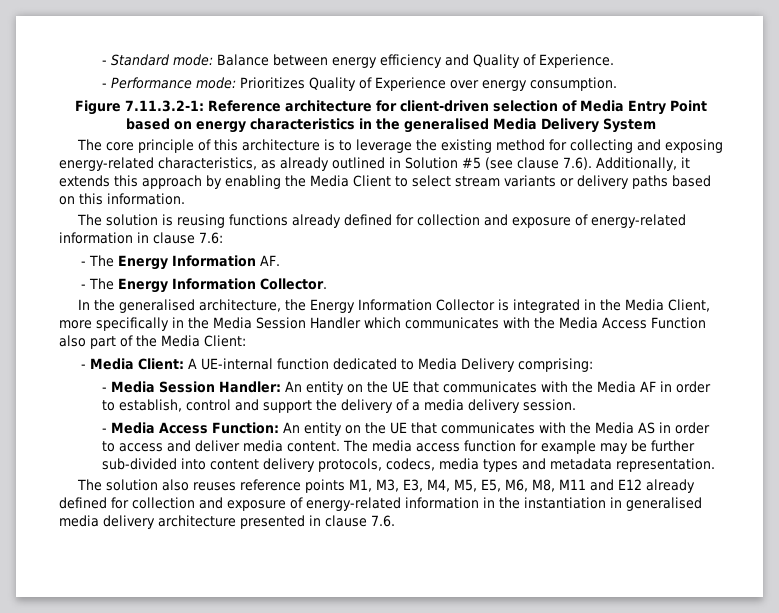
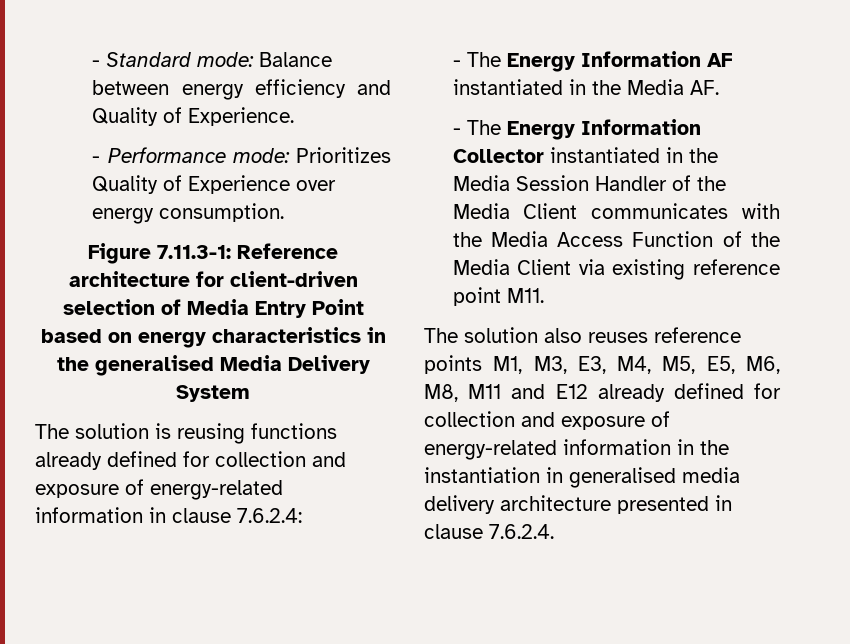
[125,100,204,112] 7.11.3.2-1: -> [157,245,231,259] 7.11.3-1:
[76,139,723,153] [59,157,690,171] [59,175,711,189] [59,193,185,205] // The core principle of this architecture is to leverage the existing method for collecting and exposing energy-related characteristics, as already outlined in Solution #5 (see clause 7.6). Additionally, it extends this approach by enabling the Media Client to select stream variants or delivery paths based on this information. -> (250, 393) none
[199,232,223,244] [80,255,256,270] 7.6: // - The Energy Information -> [237,508,302,523] [452,51,732,72] [452,79,684,95] 7.6.2.4: // - The Energy Information AF instantiated in the Media
[259,278,327,290] [77,299,710,313] [59,317,169,331] Collector. // In the generalised architecture, the Energy Information Collector is integrated in the Media Client, more specifically -> [452,147,660,163] Collector instantiated
[364,317,401,329] which -> [671,175,726,191] [452,203,578,219] of the Media Client
[59,335,246,349] [80,358,593,372] [102,381,712,395] [102,399,577,413] [102,422,711,436] [102,440,696,454] [102,458,716,472] also part of the Media Client: // - Media Client: A UE-internal function dedicated to Media Delivery comprising: // - Media Session Handler: An entity on the UE that communicates with the Media AF in order to establish, control and support the delivery of a media delivery session. // - Media Access Function: An entity on the UE that communicates with the Media AS in order to access and deliver media content. The media access function for example may be further sub-divided into content delivery protocols, codecs, media types and metadata representation. -> [722,231,780,247] [452,259,780,280] [452,287,544,306] of the Media Client via existing reference point M11.
[371,515,395,527] 7.6. -> [489,524,554,539] 7.6.2.4.

